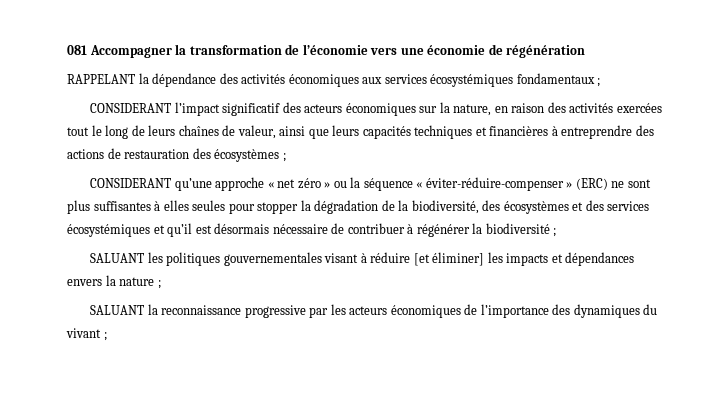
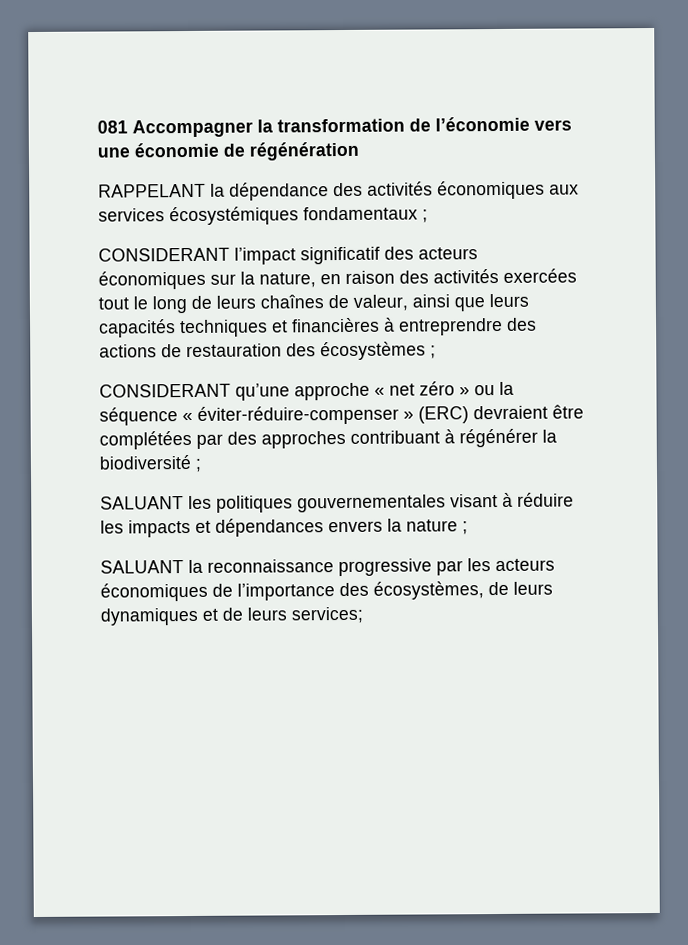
[611,179,651,188] [67,200,650,214] [67,223,405,237] ne sont plus suffisantes à elles seules pour stopper la dégradation de la biodiversité, des écosystèmes et des services écosystémiques et qu’il est désormais nécessaire de contribuer -> [473,404,584,420] [99,430,440,450] devraient être complétées par des approches contribuant
[413,252,485,266] [et éliminer] -> (574, 499) none
[573,304,658,318] [66,328,107,341] dynamiques du vivant ; -> [373,581,553,600] [100,606,363,626] écosystèmes, de leurs dynamiques et de leurs services;

